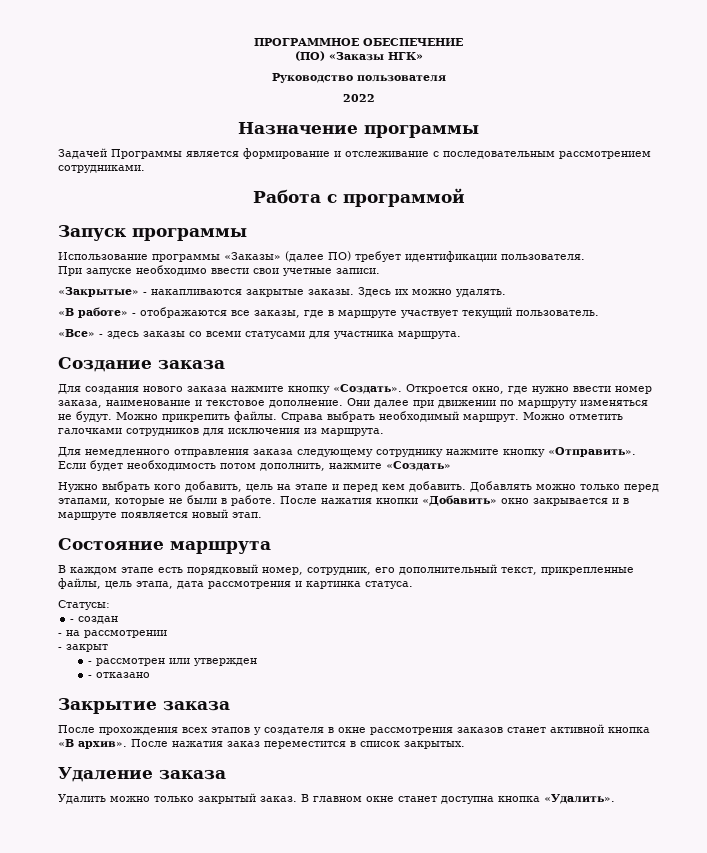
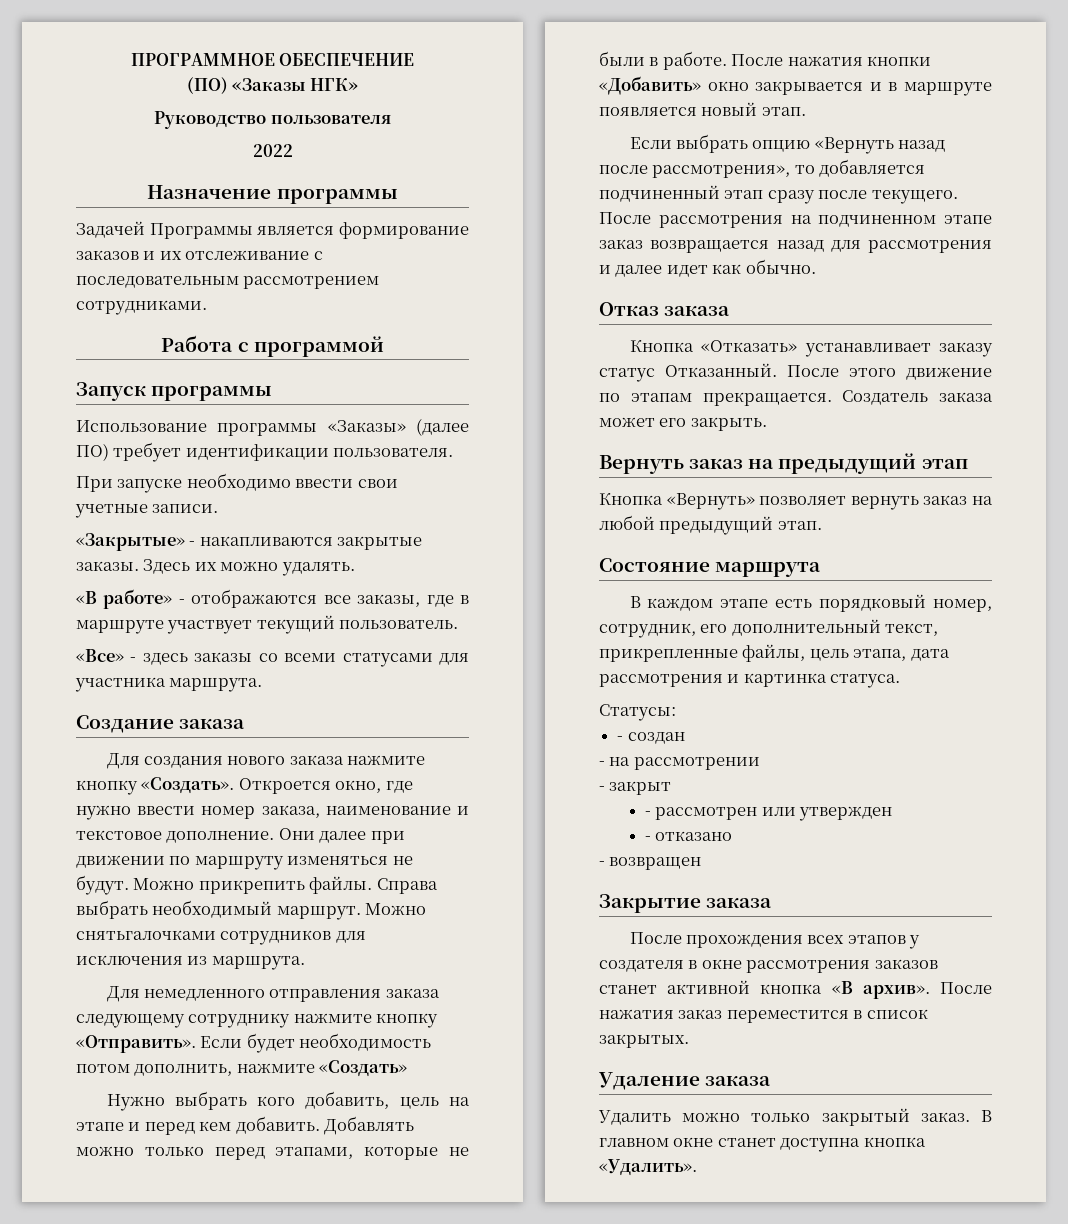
[334,151,341,157] и -> [76,250,182,260] заказов и их
[569,414,623,420] [58,428,122,434] отметить галочками -> [76,930,216,940] снятьгалочками
(262, 515) none -> [629,134,946,154] [599,159,926,178] [599,185,958,204] [599,212,992,228] [599,239,992,253] [599,259,816,277] [599,302,731,316] [629,340,993,357] [599,363,992,382] [599,390,993,406] [599,417,767,431] [599,453,968,474] [599,493,993,510] [599,515,822,535] // Если выбрать опцию «Вернуть назад после рассмотрения», то добавляется подчиненный этап сразу после текущего. После рассмотрения на подчиненном этапе заказ возвращается назад для рассмотрения и далее идет как обычно. // Отказ заказа // Кнопка «Отказать» устанавливает заказу статус Отказанный. После этого движение по этапам прекращается. Создатель заказа может его закрыть. // Вернуть заказ на предыдущий этап // Кнопка «Вернуть» позволяет вернуть заказ на любой предыдущий этап.
(151, 675) none -> [599,857,702,870] // - возвращен

